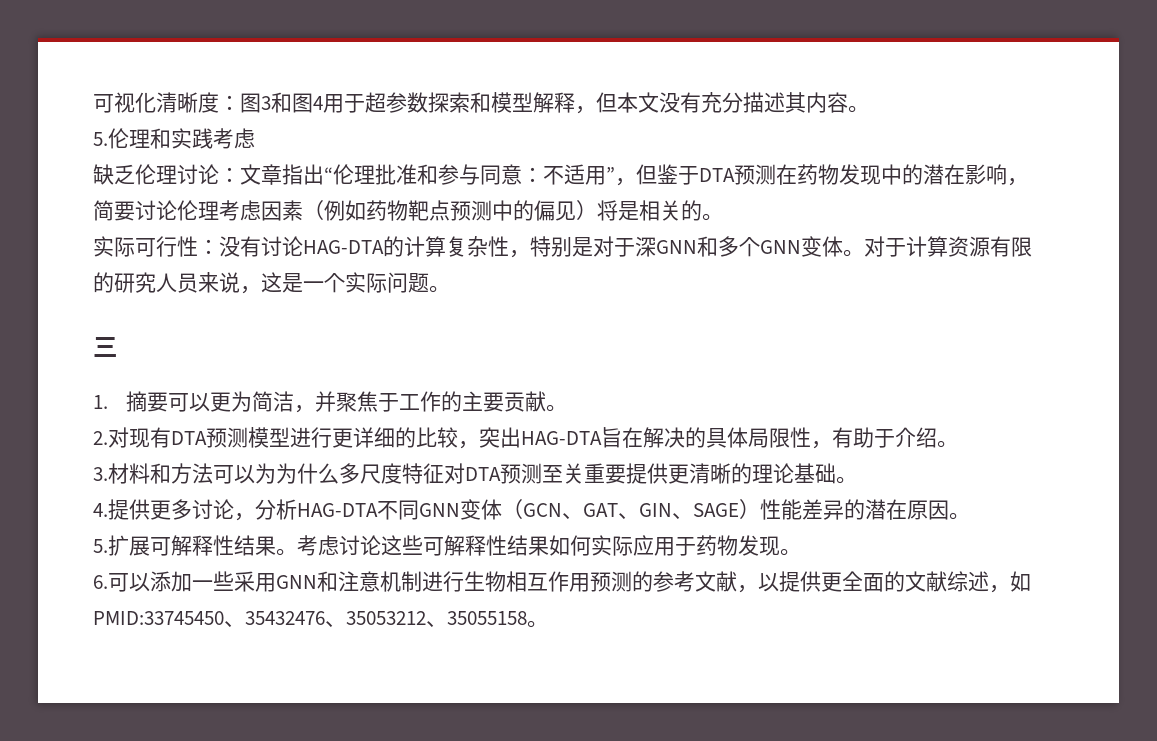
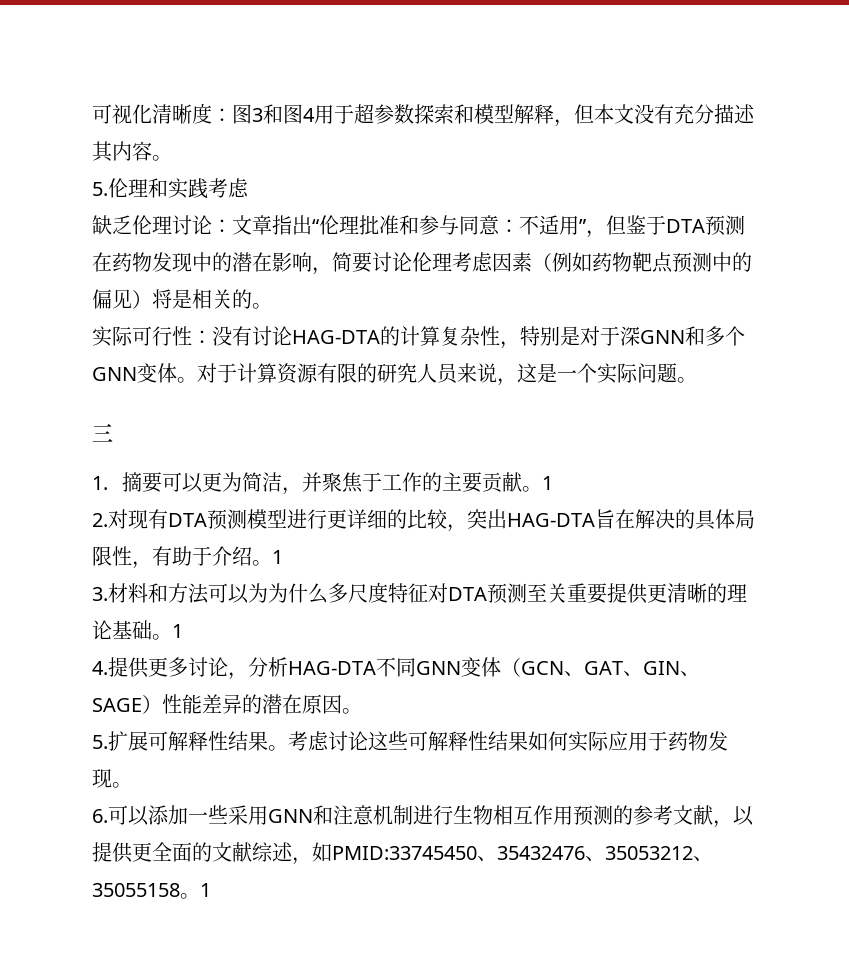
(568, 408) none -> [541,476,553,490] 1
(958, 444) none -> [272,550,283,564] 1
(857, 480) none -> [172,624,183,638] 1
(548, 624) none -> [200,883,211,897] 1

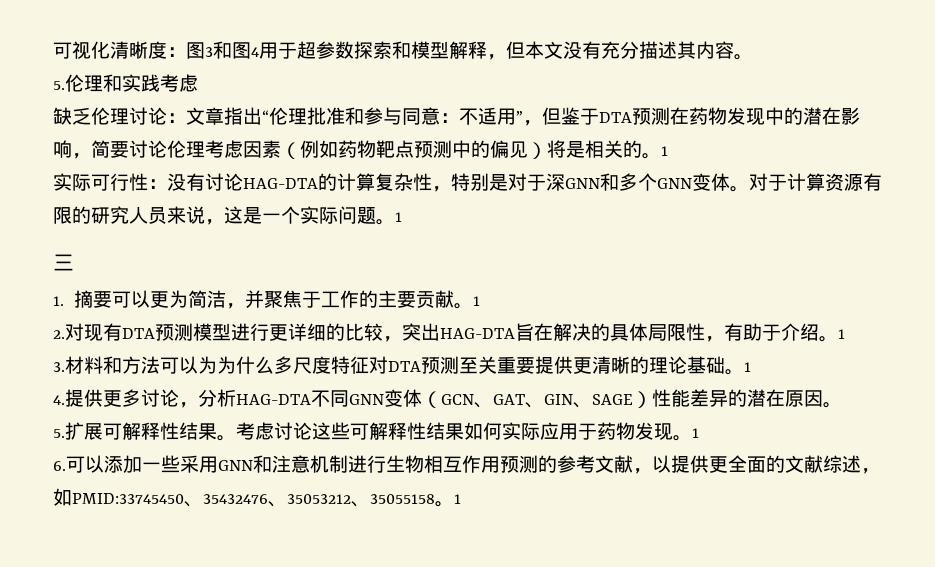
(272, 306) none -> [661,146,668,156] 1
(697, 380) none -> [395,212,402,222] 1
(132, 785) none -> [692,428,699,438] 1

